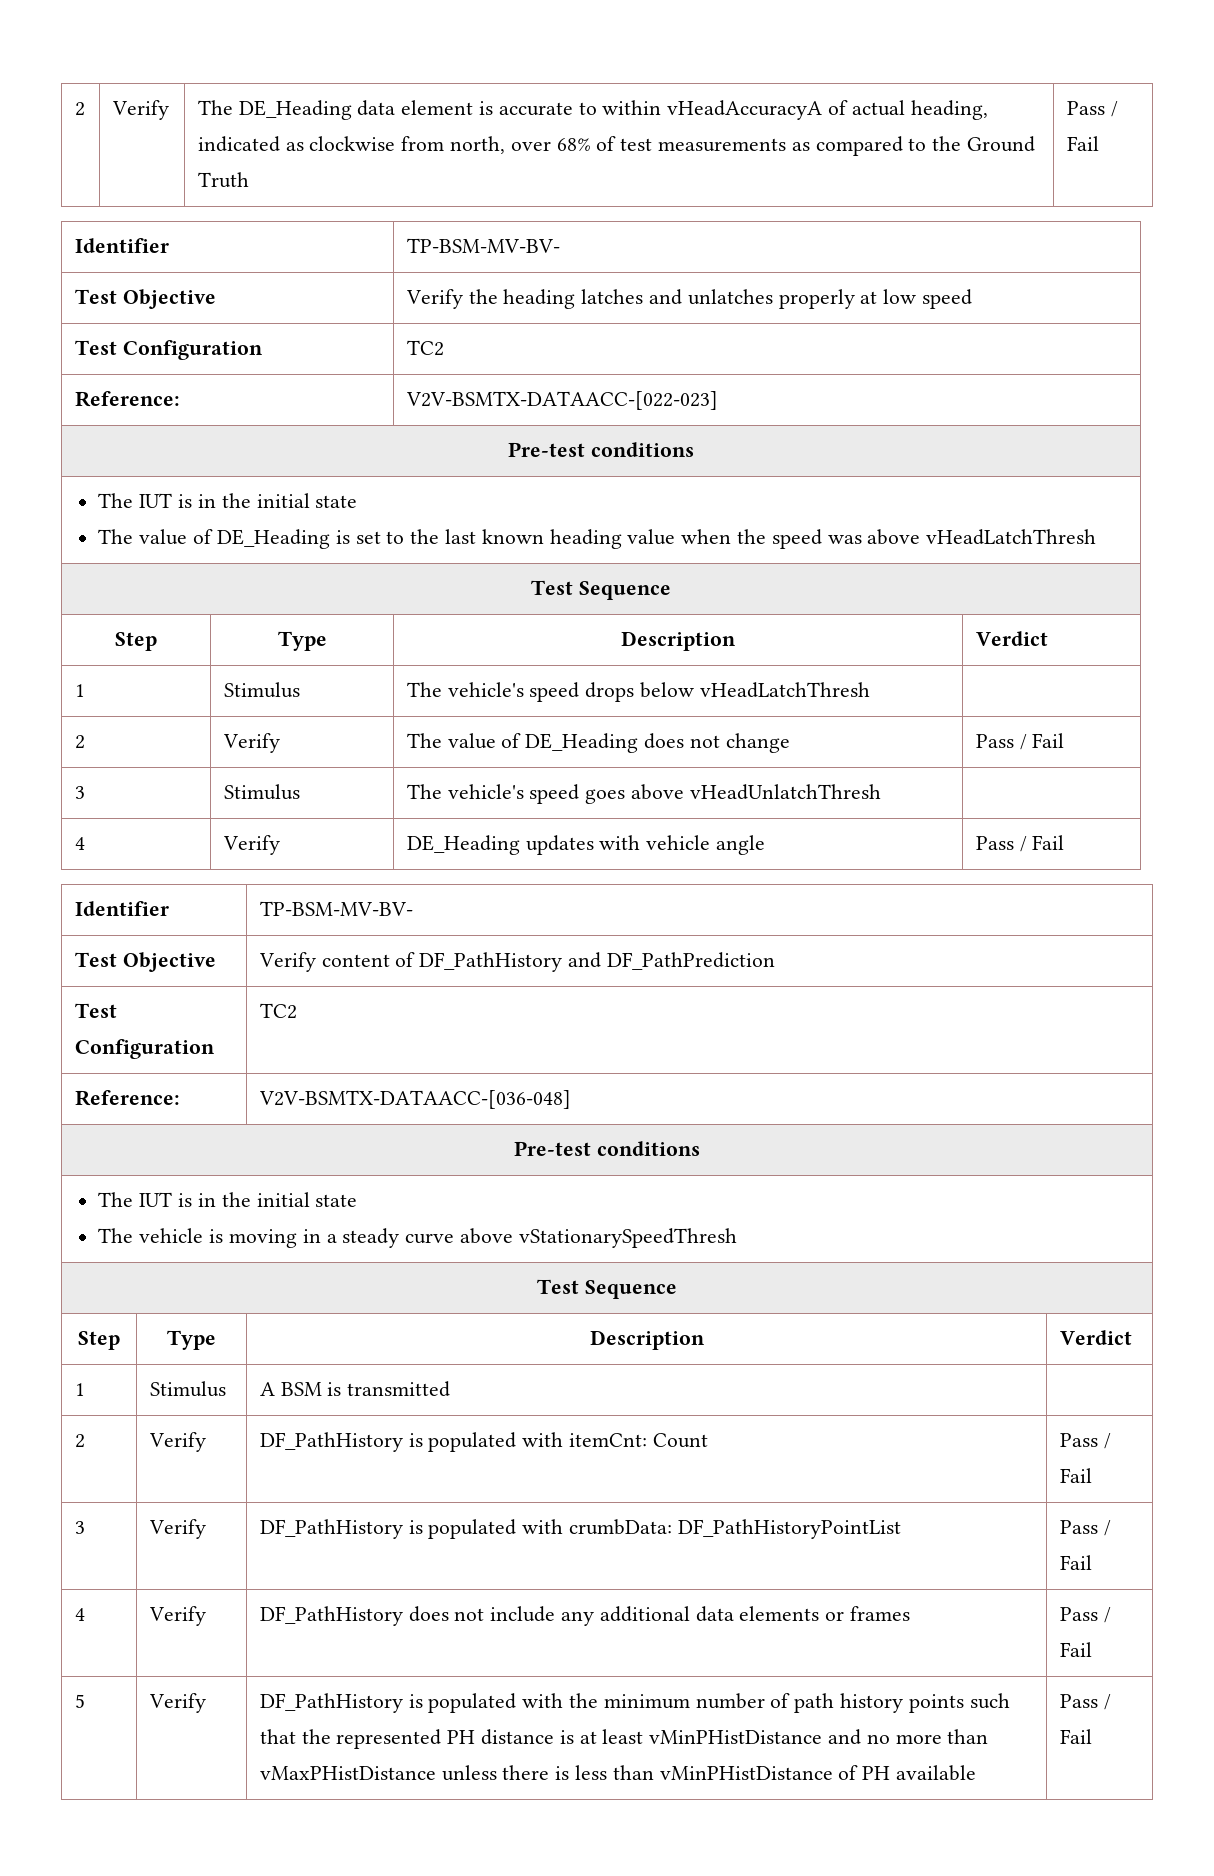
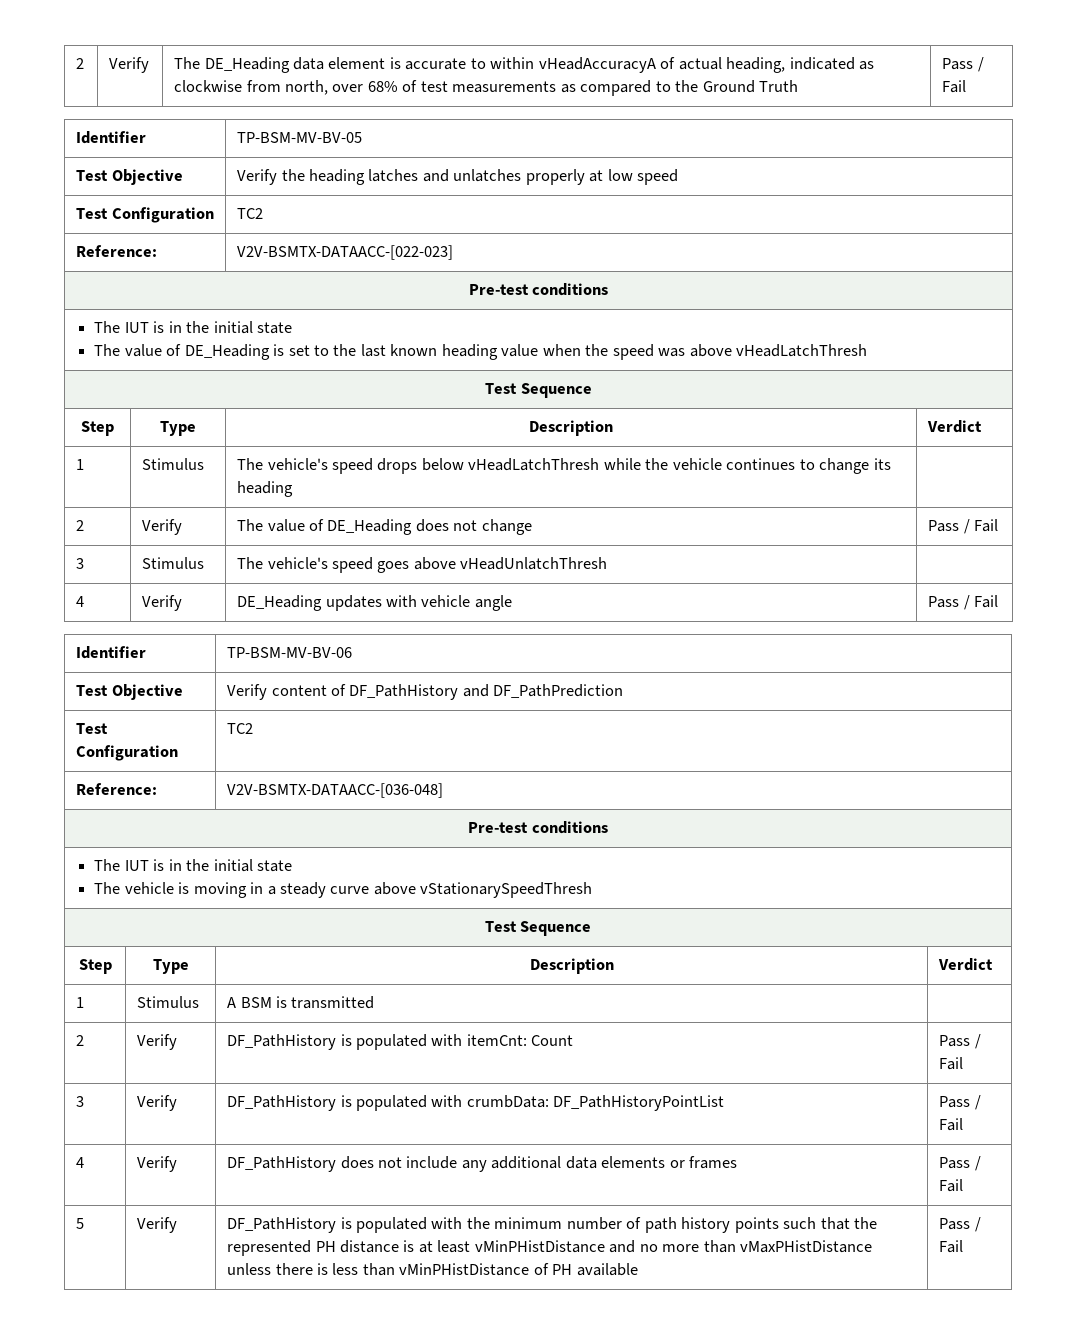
[406,238,560,253] TP-BSM-MV-BV- -> [237,132,363,143] TP-BSM-MV-BV-05
(870, 690) none -> [603,458,891,474] [237,481,294,497] while the vehicle continues to change its heading
[259,901,413,916] TP-BSM-MV-BV- -> [227,647,353,658] TP-BSM-MV-BV-06

